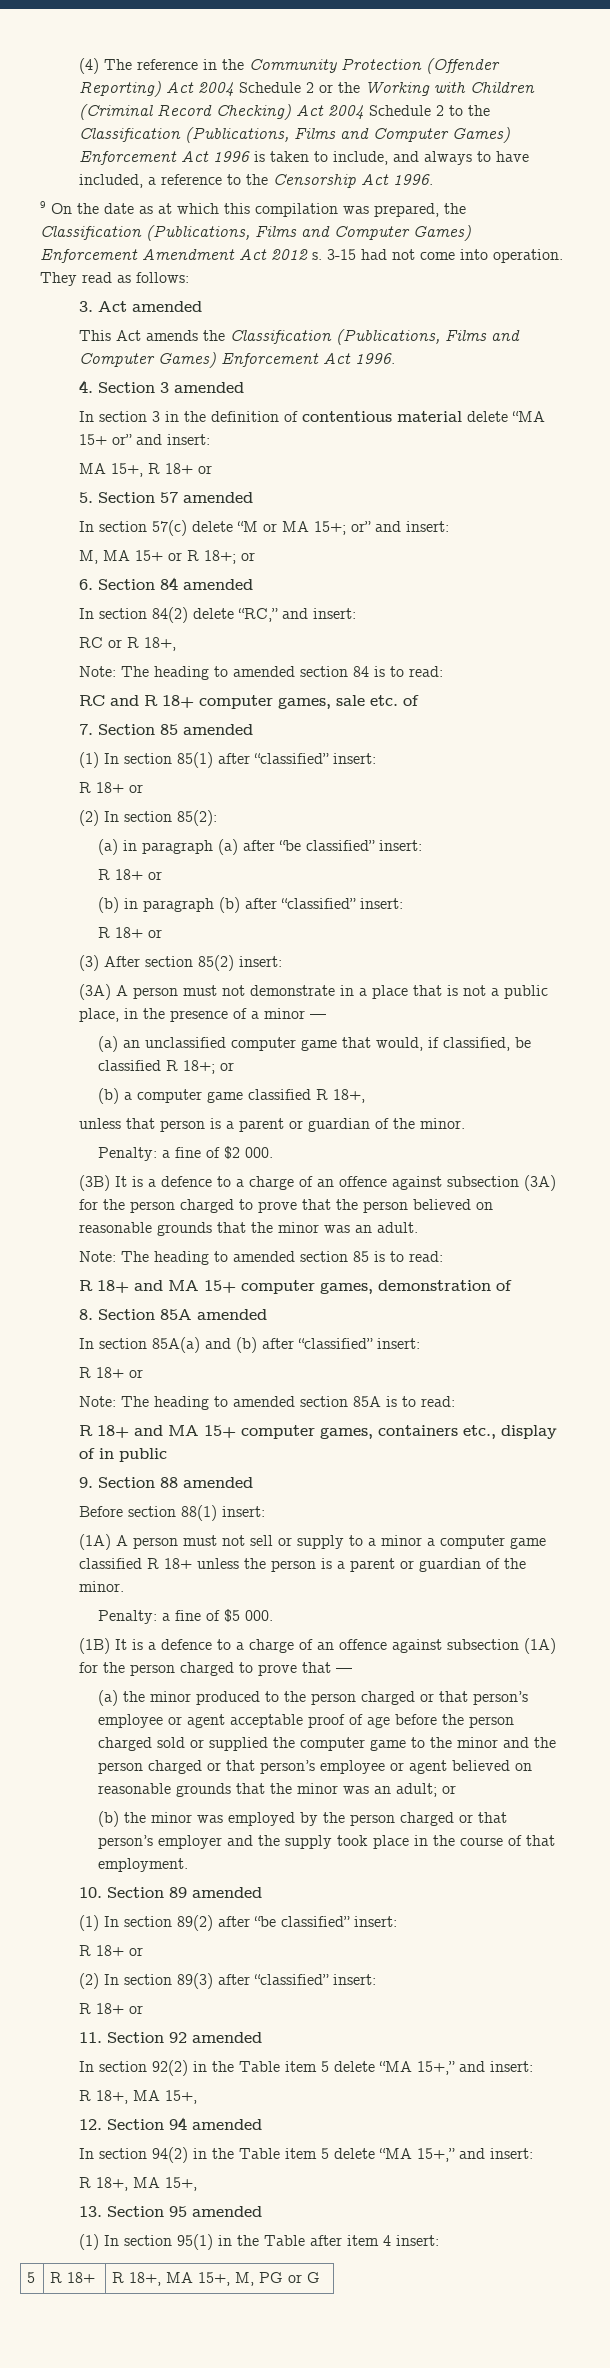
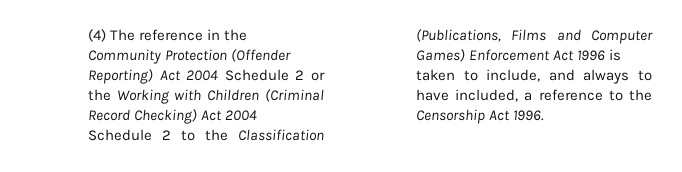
[39,201,466,217] [39,225,471,241] [39,249,563,263] [39,272,189,286] [78,301,202,312] [78,329,520,345] [78,352,395,368] [78,380,244,393] [78,411,545,422] [78,434,210,445] [78,463,212,477] [78,492,253,503] [78,520,449,536] [78,550,255,564] [78,577,253,590] [78,607,356,623] [78,637,176,651] [78,666,443,680] [78,695,419,709] [78,724,253,735] [78,752,376,768] [78,782,143,793] [78,810,217,826] [98,839,423,855] [98,869,163,880] [98,897,404,913] [98,927,163,938] [78,955,282,971] [78,984,548,1000] [78,1008,326,1022] [98,1036,532,1052] [98,1060,235,1074] [98,1088,366,1104] [78,1118,465,1132] [98,1146,274,1161] [78,1175,556,1191] [78,1199,493,1213] [78,1222,418,1236] [78,1251,443,1265] [78,1280,512,1294] [78,1309,267,1320] [78,1337,420,1353] [78,1367,143,1378] [78,1396,455,1410] [78,1425,557,1439] [78,1448,167,1462] [78,1477,253,1488] [78,1505,265,1521] [78,1534,546,1550] [78,1558,526,1572] [78,1581,124,1592] [98,1609,274,1624] [78,1638,556,1654] [78,1662,352,1676] [98,1690,529,1706] [98,1714,515,1728] [98,1737,557,1751] [98,1760,533,1774] [98,1783,457,1797] [98,1811,508,1827] [98,1835,556,1849] [98,1858,189,1872] [78,1887,262,1898] [78,1915,397,1931] [78,1945,143,1956] [78,1973,376,1989] [78,2003,143,2014] [78,2032,262,2043] [78,2060,533,2076] [78,2090,197,2104] [78,2117,262,2130] [78,2147,533,2163] [78,2177,197,2191] [78,2206,262,2217] [78,2234,439,2250] [27,2272,36,2283] [50,2272,96,2283] [112,2272,321,2286] // 9 On the date as at which this compilation was prepared, the Classification (Publications, Films and Computer Games) Enforcement Amendment Act 2012 s. 3-15 had not come into operation. They read as follows: // 3. Act amended // This Act amends the Classification (Publications, Films and Computer Games) Enforcement Act 1996. // 4. Section 3 amended // In section 3 in the definition of contentious material delete “MA 15+ or” and insert: // MA 15+, R 18+ or // 5. Section 57 amended // In section 57(c) delete “M or MA 15+; or” and insert: // M, MA 15+ or R 18+; or // 6. Section 84 amended // In section 84(2) delete “RC,” and insert: // RC or R 18+, // Note: The heading to amended section 84 is to read: // RC and R 18+ computer games, sale etc. of // 7. Section 85 amended // (1) In section 85(1) after “classified” insert: // R 18+ or // (2) In section 85(2): // (a) in paragraph (a) after “be classified” insert: // R 18+ or // (b) in paragraph (b) after “classified” insert: // R 18+ or // (3) After section 85(2) insert: // (3A) A person must not demonstrate in a place that is not a public place, in the presence of a minor — // (a) an unclassified computer game that would, if classified, be classified R 18+; or // (b) a computer game classified R 18+, // unless that person is a parent or guardian of the minor. // Penalty: a fine of $2 000. // (3B) It is a defence to a charge of an offence against subsection (3A) for the person charged to prove that the person believed on reasonable grounds that the minor was an adult. // Note: The heading to amended section 85 is to read: // R 18+ and MA 15+ computer games, demonstration of // 8. Section 85A amended // In section 85A(a) and (b) after “classified” insert: // R 18+ or // Note: The heading to amended section 85A is to read: // R 18+ and MA 15+ computer games, containers etc., display of in public // 9. Section 88 amended // Before section 88(1) insert: // (1A) A person must not sell or supply to a minor a computer game classified R 18+ unless the person is a parent or guardian of the minor. // Penalty: a fine of $5 000. // (1B) It is a defence to a charge of an offence against subsection (1A) for the person charged to prove that — // (a) the minor produced to the person charged or that person’s employee or agent acceptable proof of age before the person charged sold or supplied the computer game to the minor and the person charged or that person’s employee or agent believed on reasonable grounds that the minor was an adult; or // (b) the minor was employed by the person charged or that person’s employer and the supply took place in the course of that employment. // 10. Section 89 amended // (1) In section 89(2) after “be classified” insert: // R 18+ or // (2) In section 89(3) after “classified” insert: // R 18+ or // 11. Section 92 amended // In section 92(2) in the Table item 5 delete “MA 15+,” and insert: // R 18+, MA 15+, // 12. Section 94 amended // In section 94(2) in the Table item 5 delete “MA 15+,” and insert: // R 18+, MA 15+, // 13. Section 95 amended // (1) In section 95(1) in the Table after item 4 insert: // 5 | R 18+ | R 18+, MA 15+, M, PG or G -> (545, 115) none

